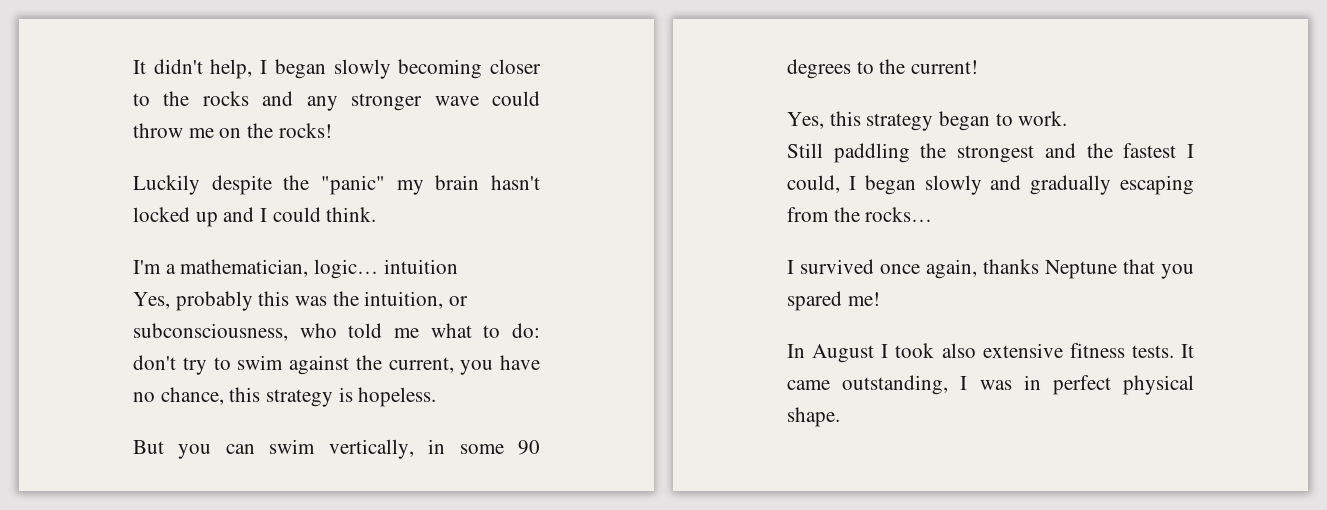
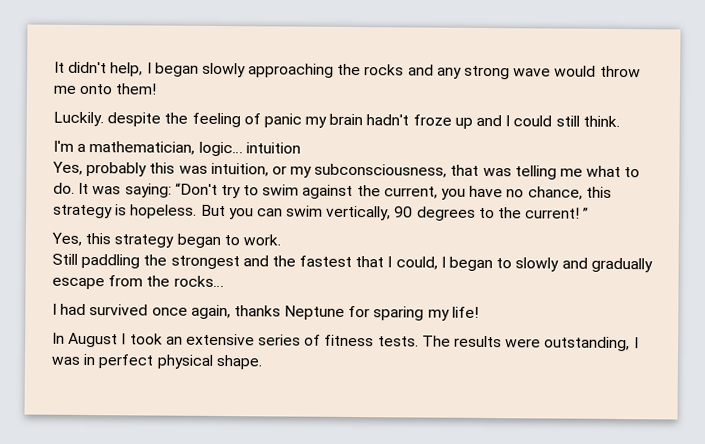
[398,59,541,79] [133,93,150,106] becoming closer to -> [248,63,335,78] approaching
[351,91,540,111] [133,123,332,138] [133,175,540,195] [133,207,190,222] stronger wave could throw me on the rocks! // Luckily despite the "panic" my brain hasn't locked -> [464,65,641,80] [53,83,158,95] [53,111,452,128] strong wave would throw me onto them! // Luckily. despite the feeling of panic my brain hadn't froze
(321, 214) none -> [555,115,580,127] still
[332,291,359,306] the -> (208, 169) none
[133,323,540,341] [133,355,176,370] subconsciousness, who told me what to do: don't -> [290,163,641,180] [53,182,218,198] my subconsciousness, that was telling me what to do. It was saying: “Don't
(437, 397) // -> (198, 211) none
[428,439,504,454] in some -> (392, 213) none
(979, 67) none -> [582,207,590,219] ”
(1177, 150) none -> [355,256,385,268] that
(916, 185) none -> [496,258,513,269] to
[1120,175,1194,195] escaping -> [52,277,105,290] escape
(794, 267) none -> [60,303,87,316] had
[1123,259,1194,279] [787,291,880,311] that you spared me! -> [348,305,479,321] for sparing my life!
[941,343,1194,358] [787,380,830,390] also extensive fitness tests. It came -> [165,333,542,348] an extensive series of fitness tests. The results were

